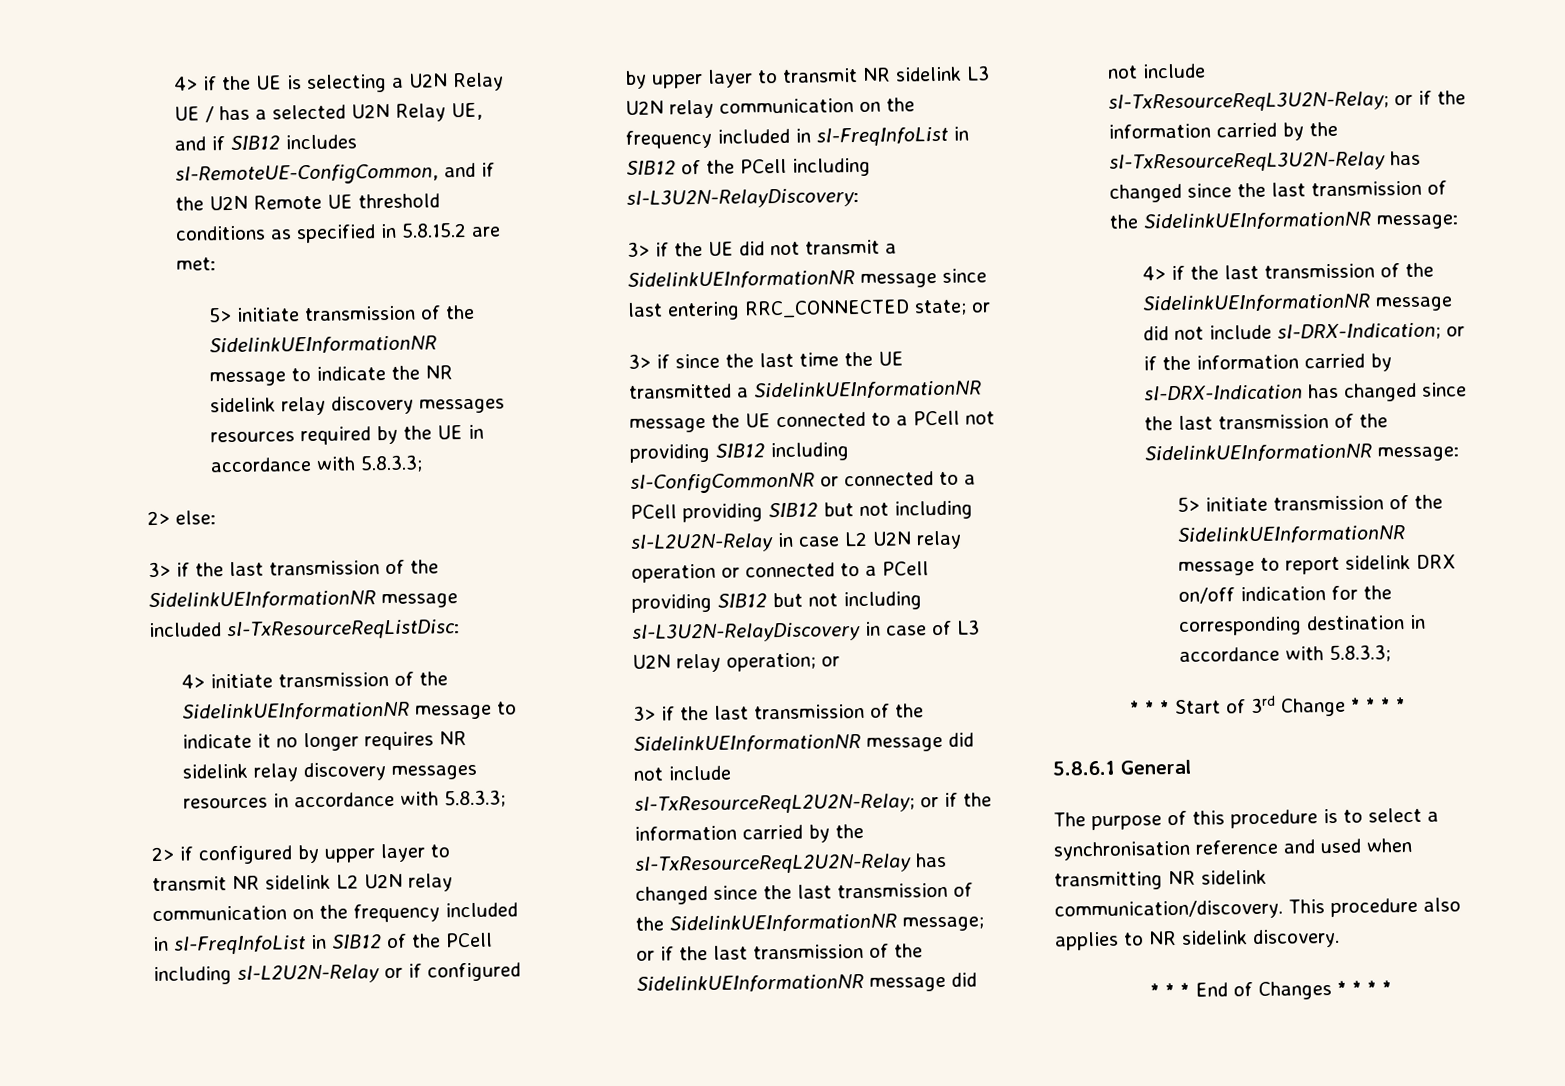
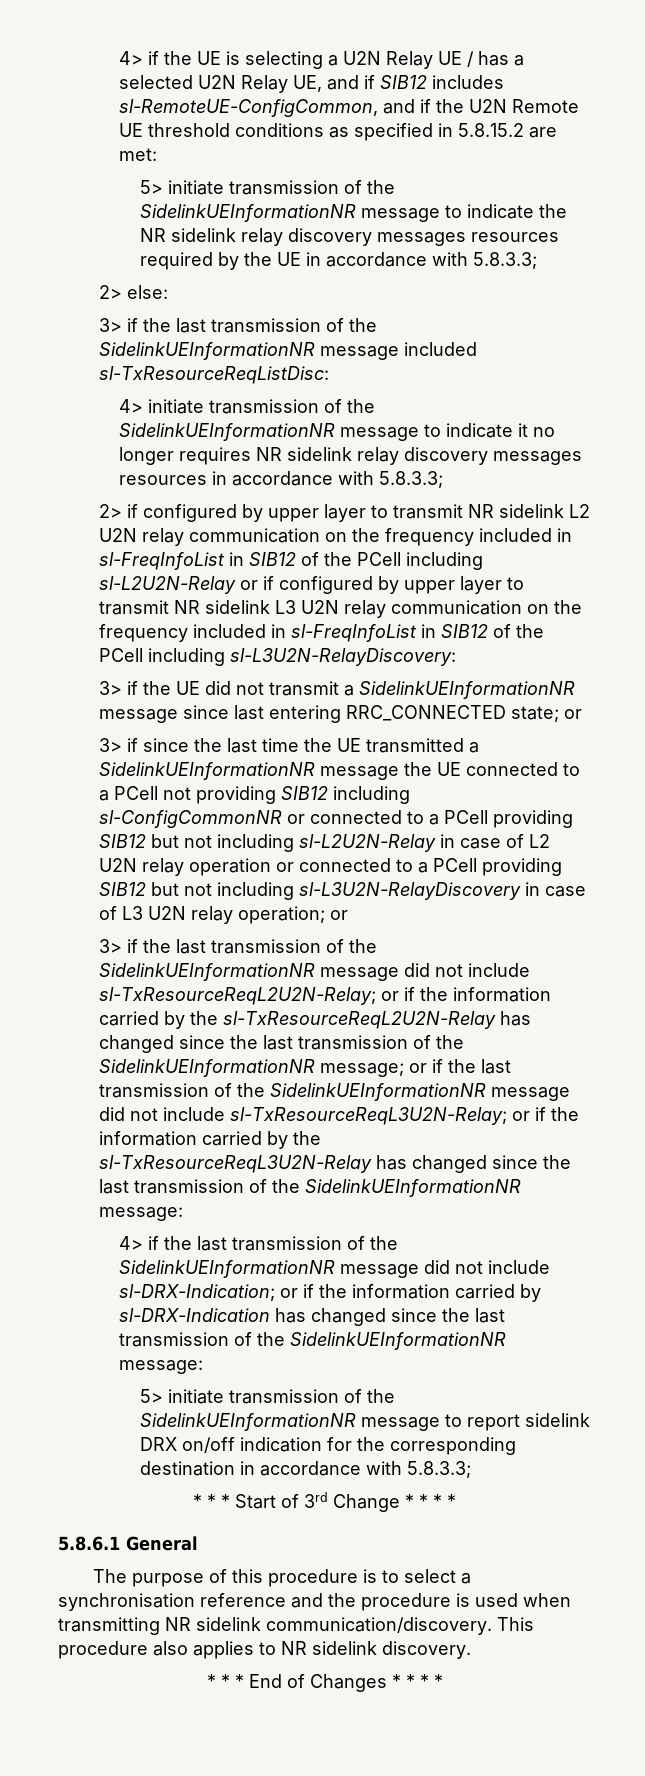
(840, 541) none -> [505,834,524,848] of
(1315, 846) none -> [328,1593,470,1611] the procedure is

